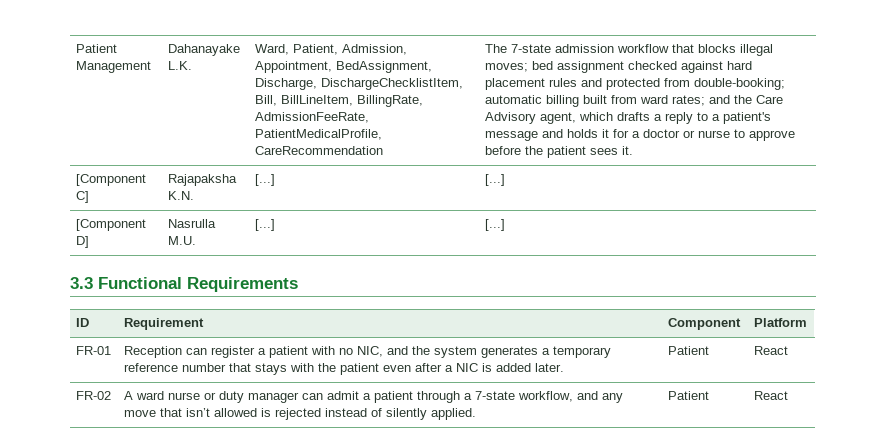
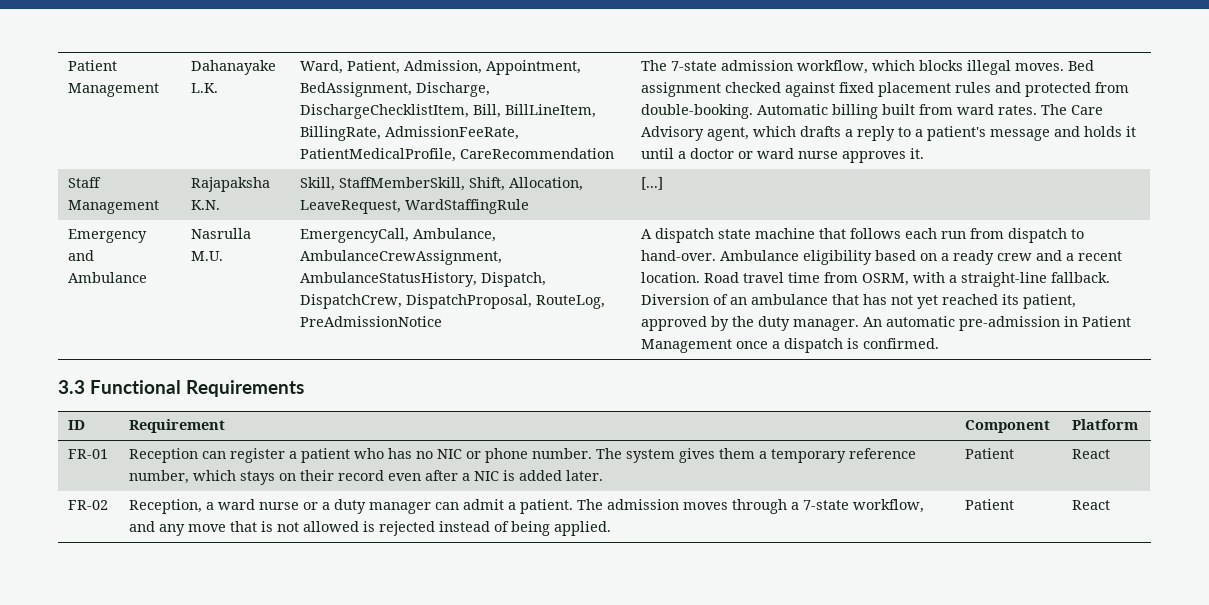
[617,44,774,56] [485,61,554,72] workflow that blocks illegal moves; bed -> [797,60,1095,75] workflow, which blocks illegal moves. Bed
[727,61,753,70] hard -> [839,82,875,93] fixed
[694,78,786,90] [485,95,543,104] double-booking; automatic -> [641,104,829,119] double-booking. Automatic
[672,95,753,106] rates; and the -> [998,104,1068,115] rates. The
[613,129,630,138] for -> [641,148,675,159] until
[698,129,796,141] [485,146,619,158] nurse to approve before the patient sees -> [757,148,907,163] ward nurse approves
[76,174,147,186] [76,191,90,203] [Component C] -> [68,177,102,188] [68,200,160,214] Staff Management
[255,174,276,186] [485,174,506,186] [76,219,147,231] [76,236,90,248] [168,219,217,228] [168,236,197,245] [255,219,276,231] [485,219,506,231] [...] | [...] // [Component D] | Nasrulla M.U. | [...] | [...] -> [300,177,584,191] [300,199,530,214] [641,177,664,190] [68,229,148,243] [68,250,95,261] [68,272,148,283] [191,228,252,239] [191,251,224,261] [300,228,497,243] [300,250,503,265] [300,272,547,287] [300,294,606,309] [300,316,443,327] [641,228,1085,243] [641,250,1123,265] [641,272,1111,287] [641,294,1077,309] [641,316,1132,331] [641,338,940,353] Skill, StaffMemberSkill, Shift, Allocation, LeaveRequest, WardStaffingRule | [...] // Emergency and Ambulance | Nasrulla M.U. | EmergencyCall, Ambulance, AmbulanceCrewAssignment, AmbulanceStatusHistory, Dispatch, DispatchCrew, DispatchProposal, RouteLog, PreAdmissionNotice | A dispatch state machine that follows each run from dispatch to hand-over. Ambulance eligibility based on a ready crew and a recent location. Road travel time from OSRM, with a straight-line fallback. Diversion of an ambulance that has not yet reached its patient, approved by the duty manager. An automatic pre-admission in Patient Management once a dispatch is confirmed.
[311,346,612,358] [124,363,380,375] with no NIC, and the system generates a temporary reference number that stays with the patient -> [354,448,917,463] [129,470,385,485] who has no NIC or phone number. The system gives them a temporary reference number, which stays on their record
[124,391,134,400] A -> [129,499,215,514] Reception, a
(217, 396) none -> [322,502,331,510] a
[374,391,414,403] patient -> [520,499,729,514] patient. The admission moves
[186,408,211,417] isn’t -> [261,521,300,532] is not
[386,408,428,420] silently -> [511,521,551,536] being

